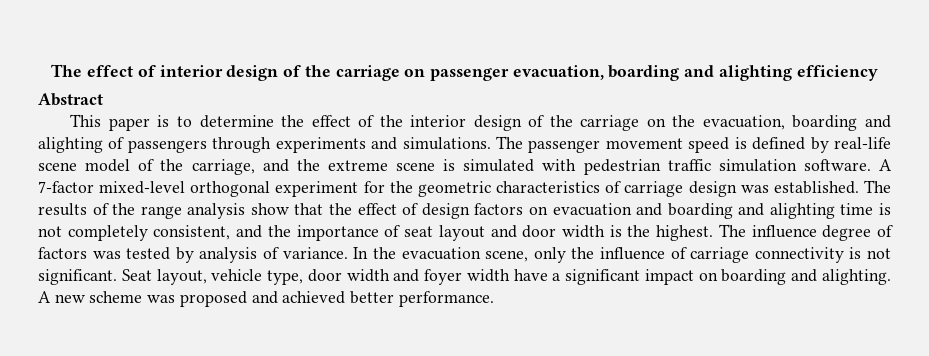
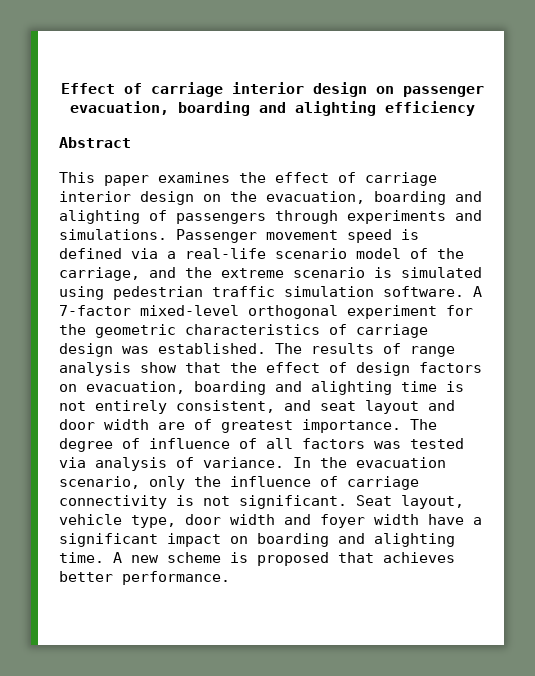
[51,64,400,81] The effect of interior design of the carriage -> [60,82,367,97] Effect of carriage interior design
[157,115,640,131] is to determine the effect of the interior design of the carriage -> [158,172,437,186] [59,191,194,205] examines the effect of carriage interior design
[496,136,601,153] The passenger -> [176,229,257,243] Passenger
[810,137,892,153] [38,162,77,171] by real-life scene -> [131,248,347,259] via a real-life scenario
[396,162,435,171] scene -> [293,267,365,278] scenario
[542,159,577,171] with -> [59,286,104,300] using
[112,203,136,215] the -> (401, 348) none
[552,203,663,216] evacuation and -> [86,381,185,394] evacuation,
[67,225,148,241] completely -> [95,400,167,414] entirely
[267,225,401,241] the importance of -> (311, 405) none
[609,224,893,241] is the highest. The influence degree of -> [158,419,437,433] [59,438,293,452] are of greatest importance. The degree of influence of all
[175,247,194,263] by -> [59,457,86,468] via
[485,250,529,262] scene, -> [59,476,140,489] scenario,
[821,269,891,285] alighting. -> [374,533,455,547] [59,552,104,563] alighting time.
[147,291,346,307] was proposed and achieved -> [230,552,455,566] is proposed that achieves

